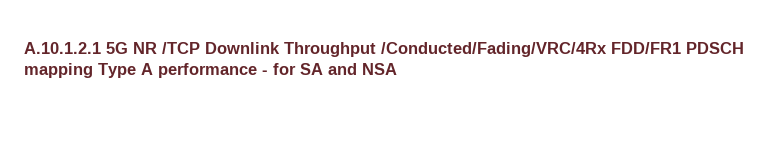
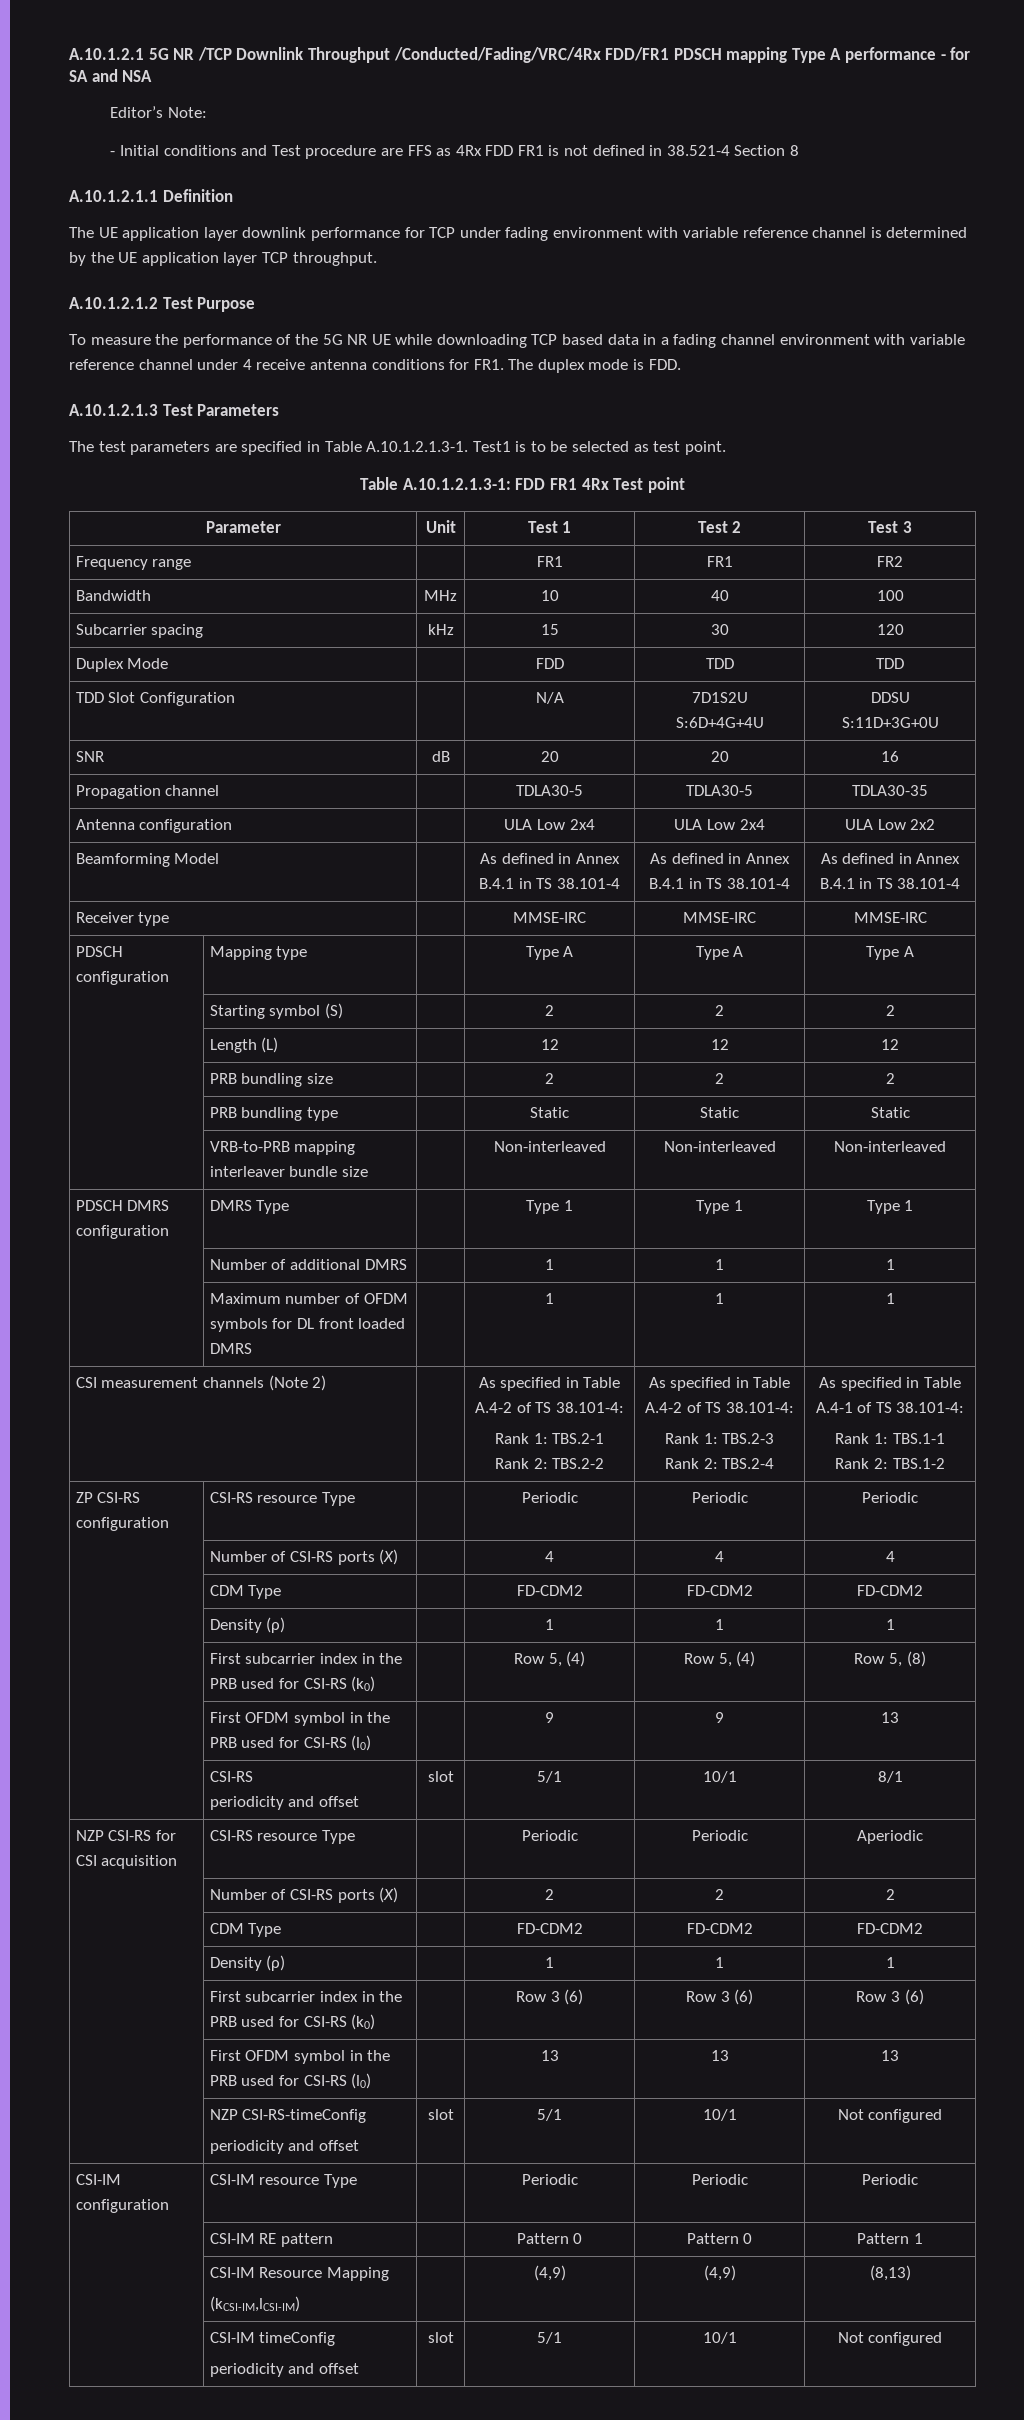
(397, 69) none -> [110,106,207,118] [110,145,800,159] [69,189,233,202] [69,227,968,241] [69,252,377,266] [69,297,256,312] [69,334,965,348] [69,359,681,373] [69,404,280,416] [69,441,726,455] [360,477,685,493] [205,521,281,533] [425,520,456,533] [527,521,572,533] [697,521,742,533] [868,521,912,533] [75,556,192,570] [536,556,563,567] [706,556,733,567] [877,556,903,567] [75,590,151,601] [424,590,457,601] [540,590,559,601] [710,590,729,601] [876,590,904,601] [75,624,204,638] [427,624,454,635] [540,624,559,635] [710,624,729,635] [876,624,904,635] [75,658,169,672] [535,658,564,669] [705,658,734,669] [876,658,904,669] [75,692,236,706] [535,692,564,704] [691,692,748,703] [675,717,764,728] [870,692,910,703] [841,717,939,728] [75,751,104,762] [431,751,450,762] [540,751,559,762] [710,751,729,762] [881,751,899,762] [75,785,220,799] [516,785,583,796] [686,785,753,796] [852,785,928,796] [75,819,233,833] [504,819,595,830] [674,819,765,830] [844,819,936,830] [75,853,220,867] [480,853,620,864] [479,878,620,889] [650,853,790,864] [649,878,790,889] [820,853,961,864] [819,878,961,889] [75,912,170,926] [513,912,586,923] [683,912,756,923] [853,912,927,923] [75,946,123,957] [75,971,169,985] [209,946,308,960] [525,946,574,960] [695,946,744,960] [866,946,914,960] [209,1003,344,1019] [545,1005,554,1016] [715,1005,724,1016] [885,1005,895,1016] [209,1037,279,1053] [540,1039,559,1050] [710,1039,729,1050] [881,1039,899,1050] [209,1073,334,1087] [545,1073,554,1084] [715,1073,724,1084] [885,1073,895,1084] [209,1107,339,1121] [530,1107,569,1118] [700,1107,739,1118] [870,1107,910,1118] [209,1141,356,1155] [209,1166,369,1177] [493,1141,606,1152] [663,1141,776,1152] [834,1141,946,1152] [75,1200,170,1211] [75,1225,169,1239] [209,1200,290,1214] [526,1200,573,1214] [696,1200,743,1214] [866,1200,914,1214] [209,1259,407,1270] [545,1259,554,1270] [715,1259,724,1270] [885,1259,895,1270] [209,1293,408,1304] [209,1318,406,1332] [209,1343,252,1354] [545,1293,554,1304] [715,1293,724,1304] [885,1293,895,1304] [75,1375,327,1391] [478,1377,621,1391] [475,1402,624,1413] [494,1433,605,1444] [494,1458,605,1469] [648,1377,791,1391] [645,1402,794,1413] [664,1433,775,1444] [664,1458,775,1469] [819,1377,961,1391] [815,1402,965,1413] [835,1433,945,1444] [835,1458,945,1469] [75,1492,141,1503] [75,1517,169,1531] [209,1492,356,1506] [521,1492,578,1503] [691,1492,748,1503] [862,1492,918,1503] [209,1549,399,1565] [545,1551,554,1562] [715,1551,724,1562] [885,1551,895,1562] [209,1585,282,1599] [516,1585,583,1596] [686,1585,753,1596] [857,1585,923,1596] [209,1617,286,1633] [545,1619,554,1630] [715,1619,724,1630] [885,1619,895,1630] [209,1653,403,1664] [209,1676,376,1692] [513,1651,586,1667] [683,1651,756,1667] [854,1651,926,1667] [209,1712,391,1726] [209,1735,372,1751] [545,1712,554,1723] [715,1712,724,1723] [881,1712,899,1723] [209,1771,253,1782] [209,1796,360,1810] [427,1771,454,1782] [537,1771,562,1783] [702,1771,737,1783] [877,1771,903,1783] [75,1830,177,1841] [75,1855,178,1869] [209,1830,356,1844] [521,1830,578,1841] [691,1830,748,1841] [857,1830,923,1844] [209,1887,399,1903] [545,1889,554,1900] [715,1889,724,1900] [885,1889,895,1900] [209,1923,282,1937] [516,1923,583,1934] [686,1923,753,1934] [857,1923,923,1934] [209,1955,286,1971] [545,1957,554,1968] [715,1957,724,1968] [885,1957,895,1968] [209,1991,403,2002] [209,2014,376,2030] [515,1989,584,2005] [685,1989,754,2005] [856,1989,924,2005] [209,2050,391,2064] [209,2073,372,2089] [540,2050,559,2061] [710,2050,729,2061] [881,2050,899,2061] [209,2109,367,2123] [209,2140,360,2154] [427,2109,454,2120] [537,2109,562,2121] [702,2109,737,2121] [837,2109,943,2123] [75,2174,121,2185] [75,2199,169,2213] [209,2174,358,2188] [521,2174,578,2185] [691,2174,748,2185] [862,2174,918,2185] [209,2233,334,2247] [516,2233,583,2244] [686,2233,753,2244] [857,2233,923,2244] [209,2267,390,2281] [209,2296,300,2312] [533,2265,566,2281] [703,2265,736,2281] [869,2265,911,2281] [209,2332,336,2346] [209,2363,360,2377] [427,2332,454,2343] [537,2332,562,2344] [702,2332,737,2344] [837,2332,943,2346] // Editor’s Note: // - Initial conditions and Test procedure are FFS as 4Rx FDD FR1 is not defined in 38.521-4 Section 8 // A.10.1.2.1.1 Definition // The UE application layer downlink performance for TCP under fading environment with variable reference channel is determined by the UE application layer TCP throughput. // A.10.1.2.1.2 Test Purpose // To measure the performance of the 5G NR UE while downloading TCP based data in a fading channel environment with variable reference channel under 4 receive antenna conditions for FR1. The duplex mode is FDD. // A.10.1.2.1.3 Test Parameters // The test parameters are specified in Table A.10.1.2.1.3-1. Test1 is to be selected as test point. // Table A.10.1.2.1.3-1: FDD FR1 4Rx Test point // Parameter | Unit | Test 1 | Test 2 | Test 3 // Frequency range | | FR1 | FR1 | FR2 // Bandwidth | MHz | 10 | 40 | 100 // Subcarrier spacing | kHz | 15 | 30 | 120 // Duplex Mode | | FDD | TDD | TDD // TDD Slot Configuration | | N/A | 7D1S2U // S:6D+4G+4U | DDSU // S:11D+3G+0U // SNR | dB | 20 | 20 | 16 // Propagation channel | | TDLA30-5 | TDLA30-5 | TDLA30-35 // Antenna configuration | | ULA Low 2x4 | ULA Low 2x4 | ULA Low 2x2 // Beamforming Model | | As defined in Annex B.4.1 in TS 38.101-4 | As defined in Annex B.4.1 in TS 38.101-4 | As defined in Annex B.4.1 in TS 38.101-4 // Receiver type | | MMSE-IRC | MMSE-IRC | MMSE-IRC // PDSCH configuration | Mapping type | | Type A | Type A | Type A // | Starting symbol (S) | | 2 | 2 | 2 // | Length (L) | | 12 | 12 | 12 // | PRB bundling size | | 2 | 2 | 2 // | PRB bundling type | | Static | Static | Static // | VRB-to-PRB mapping interleaver bundle size | | Non-interleaved | Non-interleaved | Non-interleaved // PDSCH DMRS configuration | DMRS Type | | Type 1 | Type 1 | Type 1 // | Number of additional DMRS | | 1 | 1 | 1 // | Maximum number of OFDM symbols for DL front loaded DMRS | | 1 | 1 | 1 // CSI measurement channels (Note 2) | | As specified in Table A.4-2 of TS 38.101-4: // Rank 1: TBS.2-1 // Rank 2: TBS.2-2 | As specified in Table A.4-2 of TS 38.101-4: // Rank 1: TBS.2-3 // Rank 2: TBS.2-4 | As specified in Table A.4-1 of TS 38.101-4: // Rank 1: TBS.1-1 // Rank 2: TBS.1-2 // ZP CSI-RS configuration | CSI-RS resource Type | | Periodic | Periodic | Periodic // | Number of CSI-RS ports (X) | | 4 | 4 | 4 // | CDM Type | | FD-CDM2 | FD-CDM2 | FD-CDM2 // | Density (ρ) | | 1 | 1 | 1 // | First subcarrier index in the PRB used for CSI-RS (k0) | | Row 5, (4) | Row 5, (4) | Row 5, (8) // | First OFDM symbol in the PRB used for CSI-RS (l0) | | 9 | 9 | 13 // | CSI-RS // periodicity and offset | slot | 5/1 | 10/1 | 8/1 // NZP CSI-RS for CSI acquisition | CSI-RS resource Type | | Periodic | Periodic | Aperiodic // | Number of CSI-RS ports (X) | | 2 | 2 | 2 // | CDM Type | | FD-CDM2 | FD-CDM2 | FD-CDM2 // | Density (ρ) | | 1 | 1 | 1 // | First subcarrier index in the PRB used for CSI-RS (k0) | | Row 3 (6) | Row 3 (6) | Row 3 (6) // | First OFDM symbol in the PRB used for CSI-RS (l0) | | 13 | 13 | 13 // | NZP CSI-RS-timeConfig // periodicity and offset | slot | 5/1 | 10/1 | Not configured // CSI-IM configuration | CSI-IM resource Type | | Periodic | Periodic | Periodic // | CSI-IM RE pattern | | Pattern 0 | Pattern 0 | Pattern 1 // | CSI-IM Resource Mapping // (kCSI-IM,lCSI-IM) | | (4,9) | (4,9) | (8,13) // | CSI-IM timeConfig // periodicity and offset | slot | 5/1 | 10/1 | Not configured

